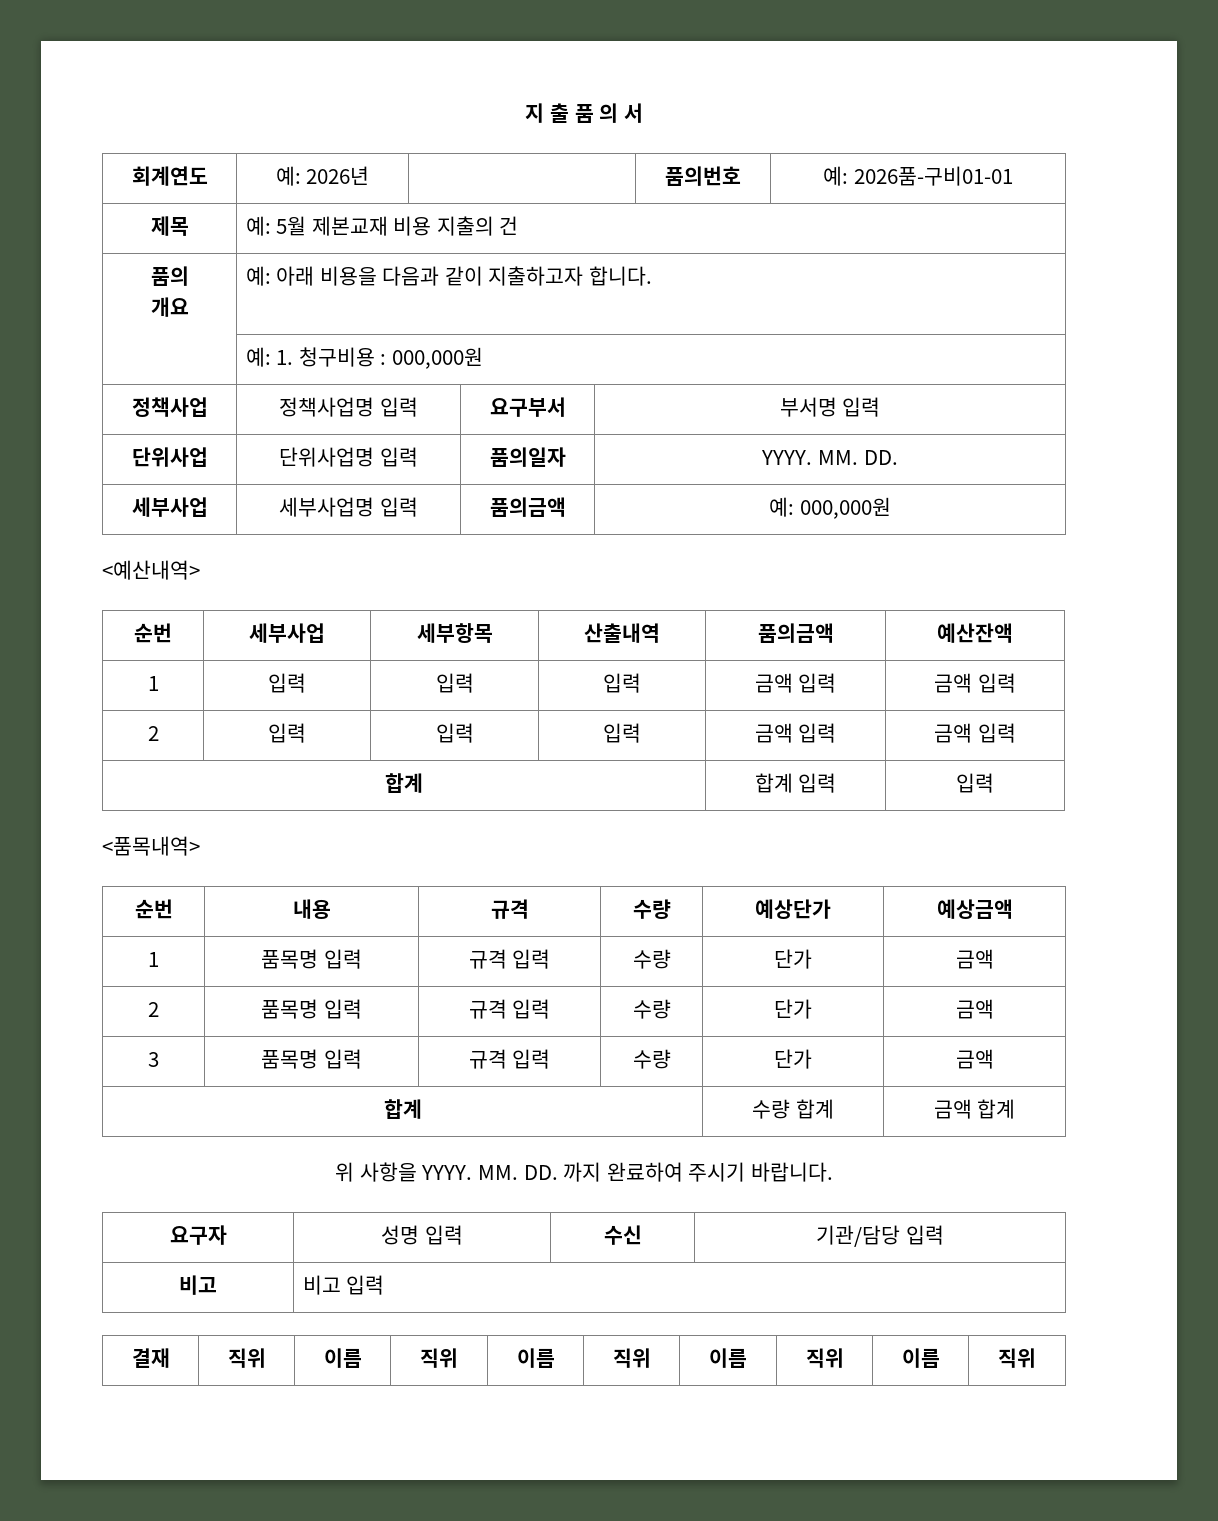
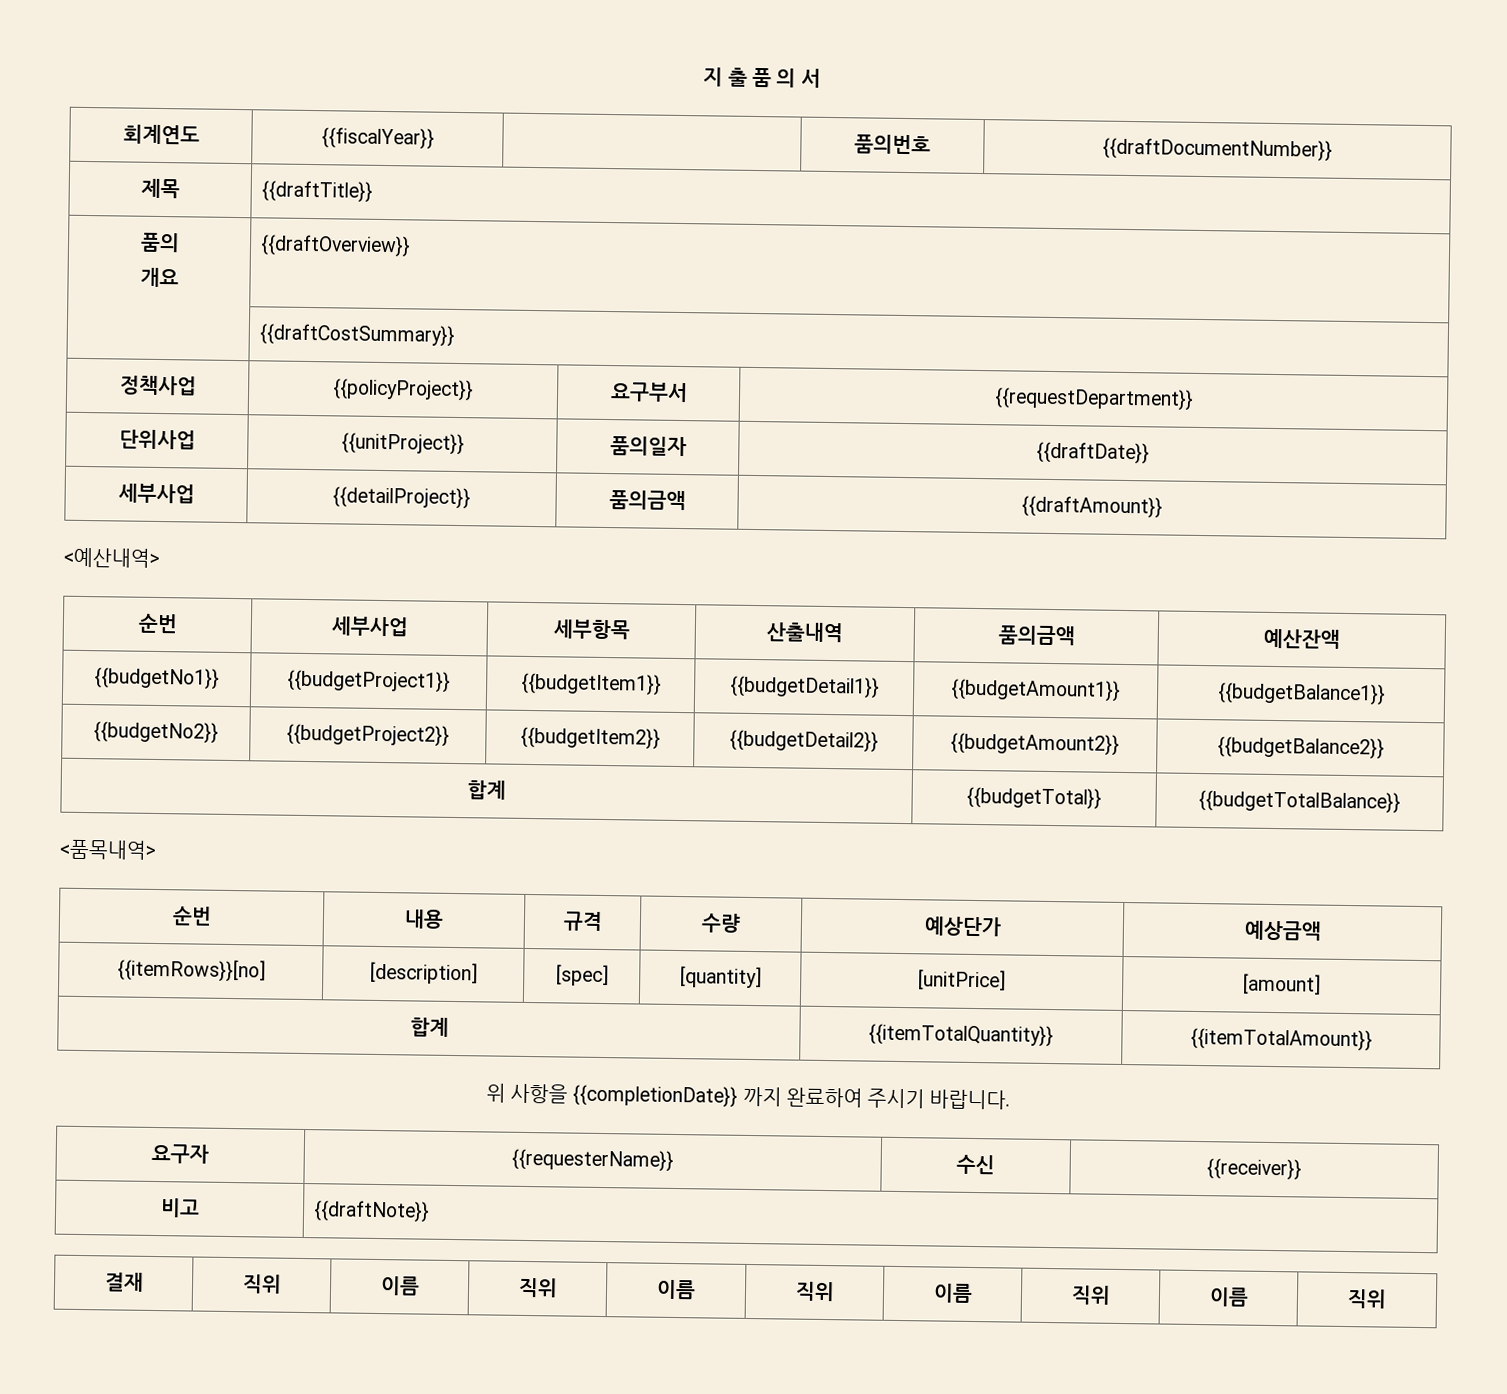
[275,166,370,186] 예: 2026년 -> [320,127,435,150] {{fiscalYear}}
[823,166,1013,186] 예: 2026품-구비01-01 -> [1102,137,1333,162] {{draftDocumentNumber}}
[245,216,519,236] [150,266,189,286] [150,297,189,317] [245,266,652,286] [245,347,483,369] 예: 5월 제본교재 비용 지출의 건 // 품의 // 개요 | 예: 아래 비용을 다음과 같이 지출하고자 합니다. // | 예: 1. 청구비용 : 000,000원 -> [260,180,373,203] [139,232,180,253] [139,267,179,288] [259,234,411,258] [258,323,455,347] {{draftTitle}} // 품의 // 개요 | {{draftOverview}} // | {{draftCostSummary}}
[279,397,418,417] 정책사업명 입력 -> [332,378,475,402] {{policyProject}}
[779,397,881,417] 부서명 입력 -> [993,387,1194,411] {{requestDepartment}}
[279,447,418,467] 단위사업명 입력 -> [340,432,465,456] {{unitProject}}
[761,450,898,465] [131,497,208,517] [279,497,418,517] [489,497,566,517] [769,497,891,519] YYYY. MM. DD. // 세부사업 | 세부사업명 입력 | 품의금액 | 예: 000,000원 -> [1036,441,1150,465] [117,483,195,504] [332,486,472,510] [608,490,686,511] [1021,495,1163,519] {{draftDate}} // 세부사업 | {{detailProject}} | 품의금액 | {{draftAmount}}
[147,676,159,691] [268,673,306,693] [435,673,474,693] [603,673,641,693] [754,673,837,693] [934,673,1016,693] [147,726,159,741] [268,723,306,743] [435,723,474,743] [603,723,641,743] [754,723,837,743] [934,723,1016,743] [385,773,423,793] [754,773,837,793] [956,773,994,793] 1 | 입력 | 입력 | 입력 | 금액 입력 | 금액 입력 // 2 | 입력 | 입력 | 입력 | 금액 입력 | 금액 입력 // 합계 | 합계 입력 | 입력 -> [94,667,220,690] [287,669,451,693] [520,672,662,696] [729,675,880,699] [950,678,1121,702] [1216,682,1386,706] [93,721,219,744] [286,723,450,747] [519,726,661,750] [728,729,879,753] [950,732,1120,756] [1216,736,1385,760] [467,780,506,800] [966,786,1102,810] [1198,789,1401,814] {{budgetNo1}} | {{budgetProject1}} | {{budgetItem1}} | {{budgetDetail1}} | {{budgetAmount1}} | {{budgetBalance1}} // {{budgetNo2}} | {{budgetProject2}} | {{budgetItem2}} | {{budgetDetail2}} | {{budgetAmount2}} | {{budgetBalance2}} // 합계 | {{budgetTotal}} | {{budgetTotalBalance}}
[148,952,159,967] [261,949,362,969] [468,949,551,969] [632,949,671,969] [774,949,812,969] [955,949,994,969] [148,1002,159,1017] [261,999,362,1019] [468,999,551,1019] [632,999,671,1019] [774,999,812,1019] [955,999,994,1019] [148,1052,159,1067] [261,1049,362,1069] [468,1049,551,1069] [632,1049,671,1069] [774,1049,812,1069] [955,1049,994,1069] [383,1099,422,1119] [752,1099,834,1119] [933,1099,1016,1119] 1 | 품목명 입력 | 규격 입력 | 수량 | 단가 | 금액 // 2 | 품목명 입력 | 규격 입력 | 수량 | 단가 | 금액 // 3 | 품목명 입력 | 규격 입력 | 수량 | 단가 | 금액 // 합계 | 수량 합계 | 금액 합계 -> [116,958,266,983] [369,961,478,985] [555,964,609,987] [679,966,762,989] [918,969,1006,991] [1243,973,1321,995] [409,1017,449,1037] [868,1023,1054,1048] [1189,1027,1373,1052] {{itemRows}}[no] | [description] | [spec] | [quantity] | [unitPrice] | [amount] // 합계 | {{itemTotalQuantity}} | {{itemTotalAmount}}
[421,1165,558,1180] YYYY. MM. DD. -> [572,1084,739,1108] {{completionDate}}
[381,1225,463,1245] 성명 입력 -> [511,1148,674,1172] {{requesterName}}
[816,1225,944,1247] 기관/담당 입력 -> [1206,1158,1302,1181] {{receiver}}
[302,1275,385,1295] 비고 입력 -> [312,1200,430,1223] {{draftNote}}

